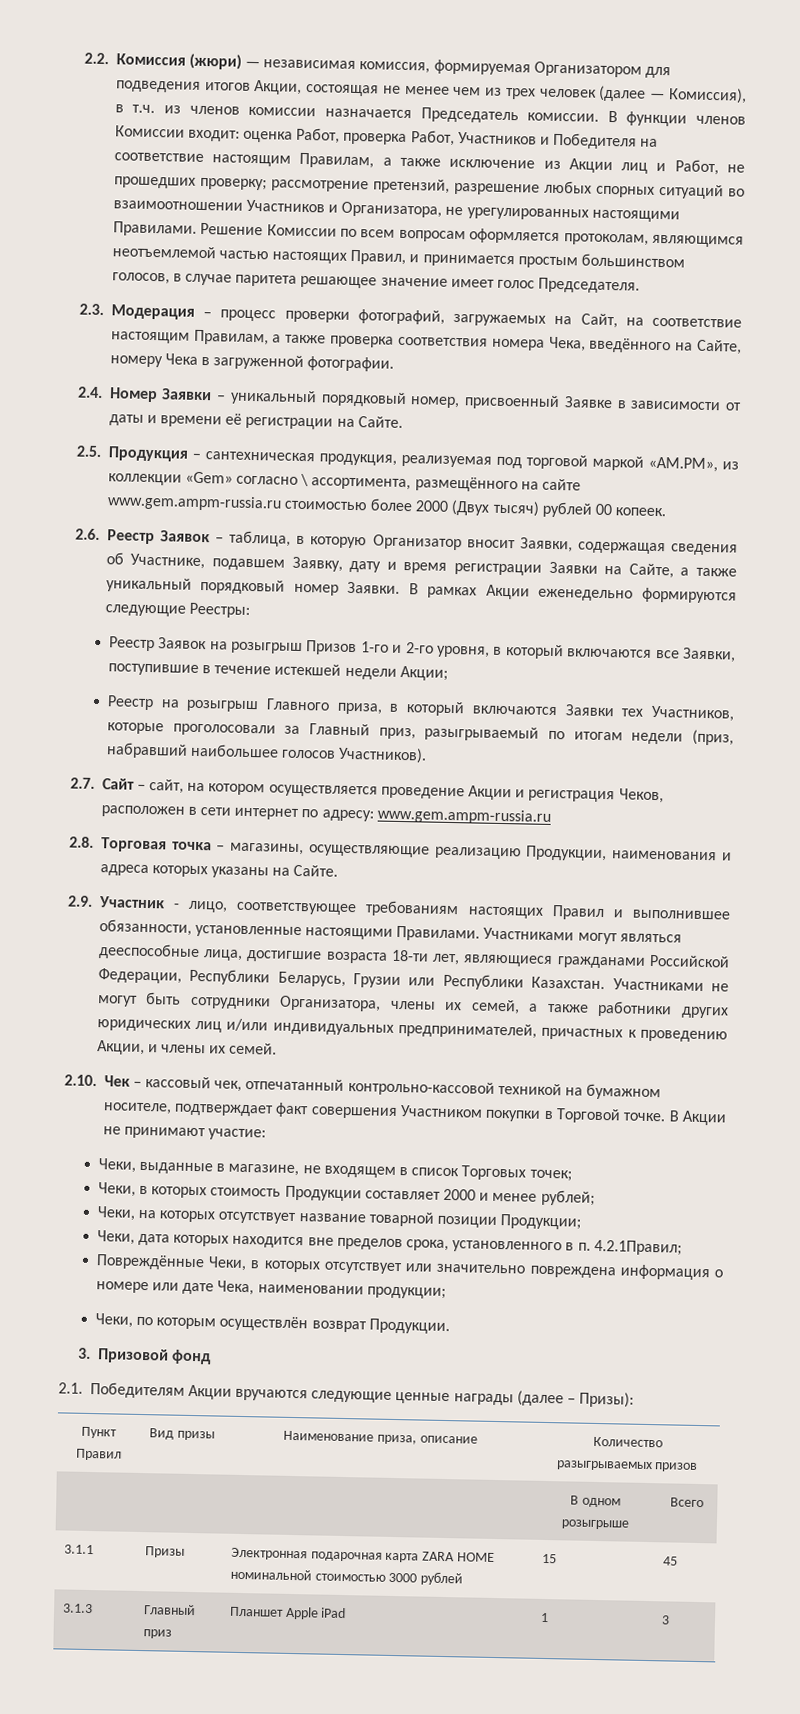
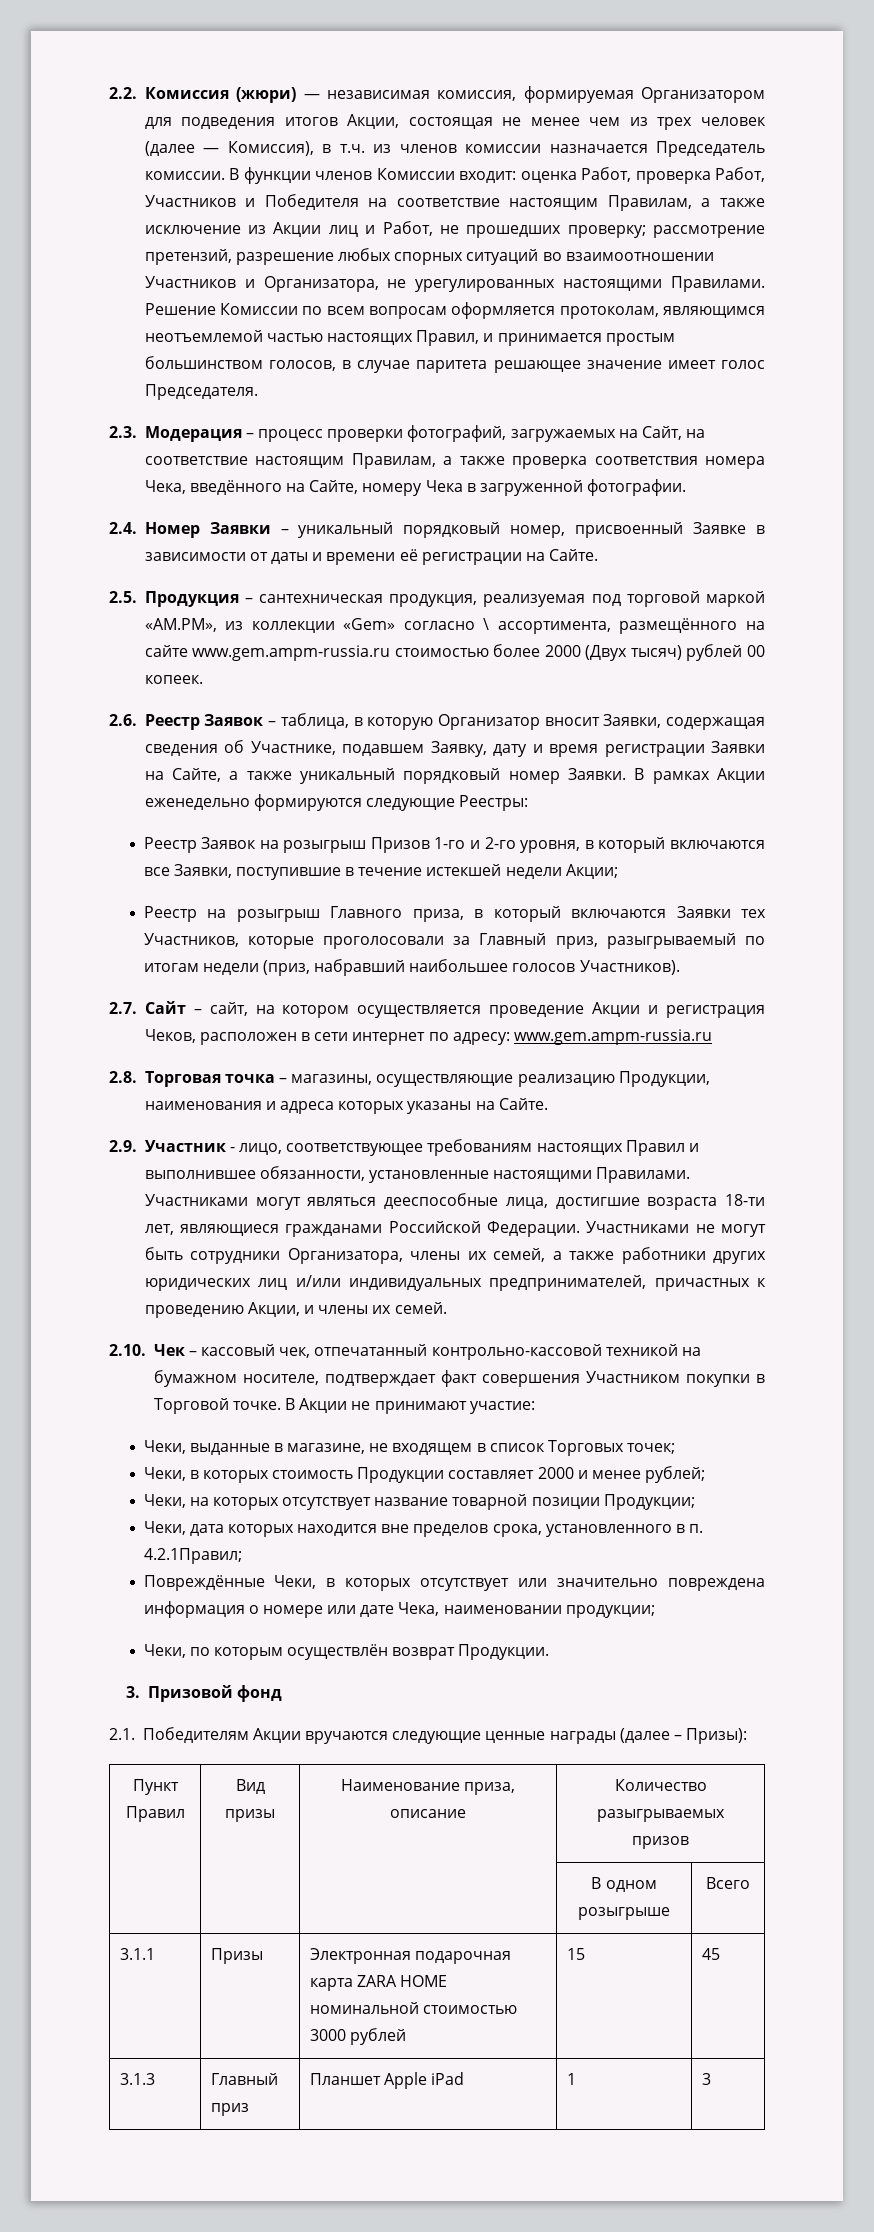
[97,968,606,991] Федерации, Республики Беларусь, Грузии или Республики Казахстан. -> [487,1221,581,1237] Федерации.

